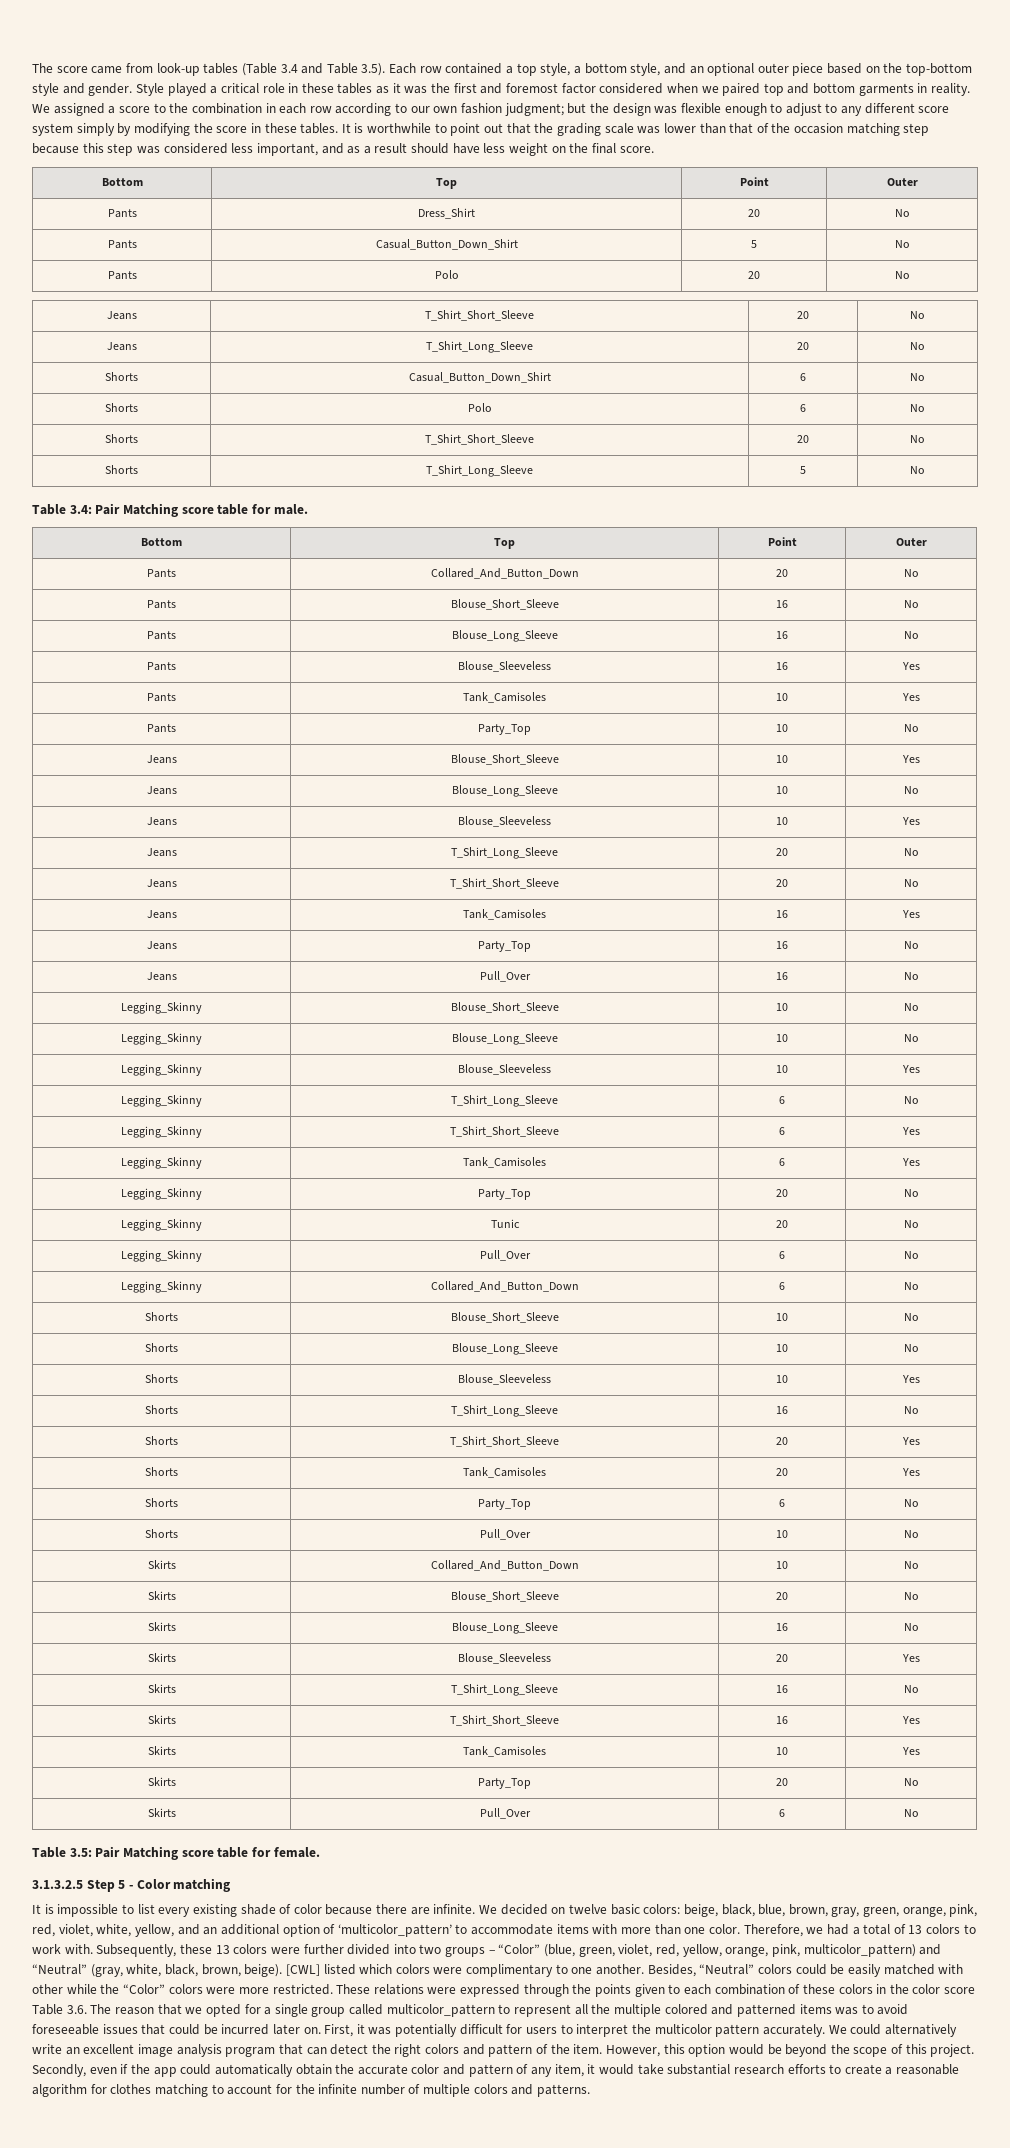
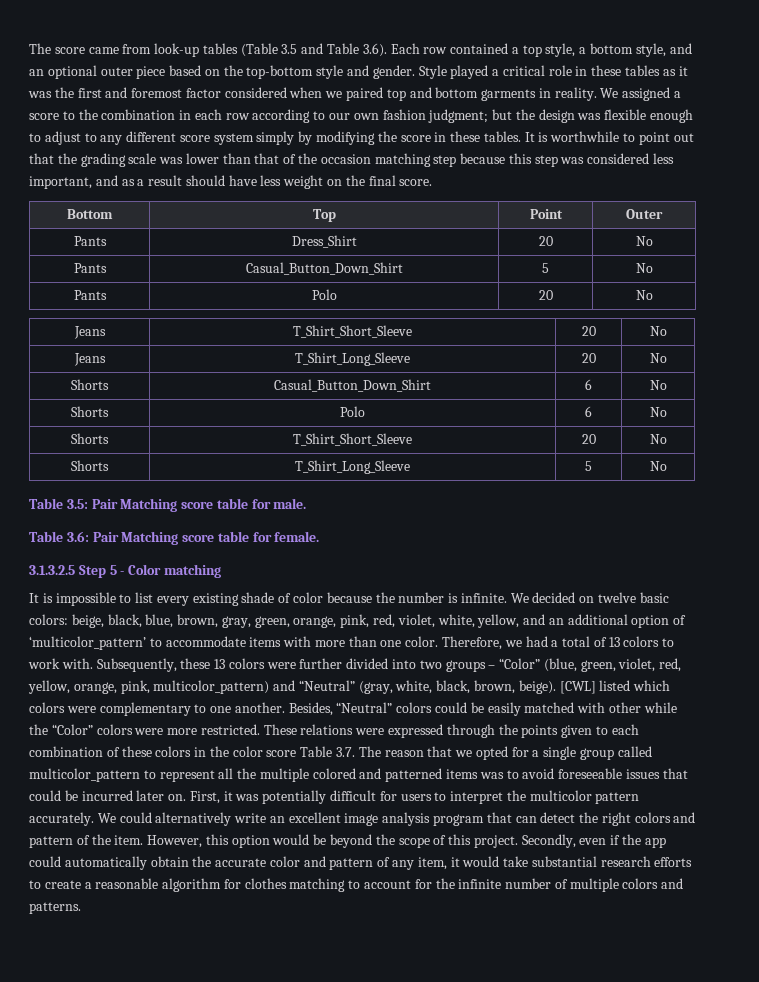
[280,64,298,73] 3.4 -> [281,44,298,54] 3.5
[361,63,386,76] 3.5). -> [362,43,387,57] 3.6).
[69,505,92,514] 3.4: -> [66,499,88,509] 3.5:
[141,538,182,546] [494,538,515,549] [767,537,797,546] [895,538,927,546] [147,569,176,578] [430,568,579,579] [776,569,788,577] [903,569,919,577] [147,600,176,609] [450,599,559,610] [776,600,788,608] [903,600,919,608] [147,631,176,640] [451,630,558,642] [776,631,788,639] [903,631,919,639] [147,662,176,671] [458,661,551,672] [776,662,788,670] [901,662,920,670] [147,693,176,702] [463,692,546,703] [776,693,788,701] [901,693,920,701] [147,724,176,733] [478,724,531,735] [776,724,788,732] [903,724,919,732] [146,755,177,764] [450,754,559,765] [776,755,788,763] [901,755,920,763] [146,786,177,795] [451,785,558,797] [776,786,788,794] [903,786,919,794] [146,817,177,826] [458,816,551,827] [776,817,788,825] [901,817,920,825] [146,848,177,857] [451,847,558,859] [776,848,788,856] [903,848,919,856] [146,879,177,888] [450,878,559,889] [776,879,788,887] [903,879,919,887] [146,910,177,919] [463,909,546,920] [776,910,788,918] [901,910,920,918] [146,941,177,950] [478,941,531,952] [776,941,788,949] [903,941,919,949] [146,972,177,981] [479,971,531,982] [776,972,788,980] [903,972,919,980] [121,1002,202,1014] [450,1002,559,1013] [776,1003,788,1011] [903,1003,919,1011] [121,1033,202,1045] [451,1033,558,1045] [776,1034,788,1042] [903,1034,919,1042] [121,1064,202,1076] [458,1064,551,1075] [776,1065,788,1073] [901,1065,920,1073] [121,1095,202,1107] [451,1095,558,1107] [779,1096,785,1104] [903,1096,919,1104] [121,1126,202,1138] [450,1126,559,1137] [779,1127,785,1135] [901,1127,920,1135] [121,1157,202,1169] [463,1157,546,1168] [779,1158,785,1166] [901,1158,920,1166] [121,1188,202,1200] [478,1189,531,1200] [776,1189,788,1197] [903,1189,919,1197] [121,1219,202,1231] [490,1219,520,1228] [776,1220,788,1228] [903,1220,919,1228] [121,1250,202,1262] [479,1250,531,1261] [779,1251,785,1259] [903,1251,919,1259] [121,1281,202,1293] [430,1281,579,1292] [779,1282,785,1290] [903,1282,919,1290] [145,1312,178,1321] [450,1312,559,1323] [776,1313,788,1321] [903,1313,919,1321] [145,1343,178,1352] [451,1343,558,1355] [776,1344,788,1352] [903,1344,919,1352] [145,1374,178,1383] [458,1374,551,1385] [776,1375,788,1383] [901,1375,920,1383] [145,1405,178,1414] [451,1405,558,1417] [776,1406,788,1414] [903,1406,919,1414] [145,1436,178,1445] [450,1436,559,1447] [776,1437,788,1445] [901,1437,920,1445] [145,1467,178,1476] [463,1467,546,1478] [776,1468,788,1476] [901,1468,920,1476] [145,1498,178,1507] [478,1499,531,1510] [779,1499,785,1507] [903,1499,919,1507] [145,1529,178,1538] [479,1529,531,1540] [776,1530,788,1538] [903,1530,919,1538] [147,1560,176,1569] [430,1560,579,1571] [776,1561,788,1569] [903,1561,919,1569] [147,1591,176,1600] [450,1591,559,1602] [776,1592,788,1600] [903,1592,919,1600] [147,1622,176,1631] [451,1622,558,1634] [776,1623,788,1631] [903,1623,919,1631] [147,1653,176,1662] [458,1653,551,1664] [776,1654,788,1662] [901,1654,920,1662] [147,1684,176,1693] [451,1684,558,1696] [776,1685,788,1693] [903,1685,919,1693] [147,1715,176,1724] [450,1715,559,1726] [776,1716,788,1724] [901,1716,920,1724] [147,1746,176,1755] [463,1746,546,1757] [776,1747,788,1755] [901,1747,920,1755] [147,1777,176,1786] [478,1778,531,1789] [776,1778,788,1786] [903,1778,919,1786] [147,1808,176,1817] [479,1808,531,1819] [779,1809,785,1817] [903,1809,919,1817] [32,1847,92,1858] // Bottom | Top | Point | Outer // Pants | Collared_And_Button_Down | 20 | No // Pants | Blouse_Short_Sleeve | 16 | No // Pants | Blouse_Long_Sleeve | 16 | No // Pants | Blouse_Sleeveless | 16 | Yes // Pants | Tank_Camisoles | 10 | Yes // Pants | Party_Top | 10 | No // Jeans | Blouse_Short_Sleeve | 10 | Yes // Jeans | Blouse_Long_Sleeve | 10 | No // Jeans | Blouse_Sleeveless | 10 | Yes // Jeans | T_Shirt_Long_Sleeve | 20 | No // Jeans | T_Shirt_Short_Sleeve | 20 | No // Jeans | Tank_Camisoles | 16 | Yes // Jeans | Party_Top | 16 | No // Jeans | Pull_Over | 16 | No // Legging_Skinny | Blouse_Short_Sleeve | 10 | No // Legging_Skinny | Blouse_Long_Sleeve | 10 | No // Legging_Skinny | Blouse_Sleeveless | 10 | Yes // Legging_Skinny | T_Shirt_Long_Sleeve | 6 | No // Legging_Skinny | T_Shirt_Short_Sleeve | 6 | Yes // Legging_Skinny | Tank_Camisoles | 6 | Yes // Legging_Skinny | Party_Top | 20 | No // Legging_Skinny | Tunic | 20 | No // Legging_Skinny | Pull_Over | 6 | No // Legging_Skinny | Collared_And_Button_Down | 6 | No // Shorts | Blouse_Short_Sleeve | 10 | No // Shorts | Blouse_Long_Sleeve | 10 | No // Shorts | Blouse_Sleeveless | 10 | Yes // Shorts | T_Shirt_Long_Sleeve | 16 | No // Shorts | T_Shirt_Short_Sleeve | 20 | Yes // Shorts | Tank_Camisoles | 20 | Yes // Shorts | Party_Top | 6 | No // Shorts | Pull_Over | 10 | No // Skirts | Collared_And_Button_Down | 10 | No // Skirts | Blouse_Short_Sleeve | 20 | No // Skirts | Blouse_Long_Sleeve | 16 | No // Skirts | Blouse_Sleeveless | 20 | Yes // Skirts | T_Shirt_Long_Sleeve | 16 | No // Skirts | T_Shirt_Short_Sleeve | 16 | Yes // Skirts | Tank_Camisoles | 10 | Yes // Skirts | Party_Top | 20 | No // Skirts | Pull_Over | 6 | No // Table 3.5: -> [29,531,89,542] // Table 3.6:
[376,1904,430,1915] there are -> [375,592,459,603] the number is
[466,1964,554,1977] complimentary -> [99,702,191,716] complementary
[66,2005,87,2014] 3.6. -> [336,747,356,757] 3.7.

